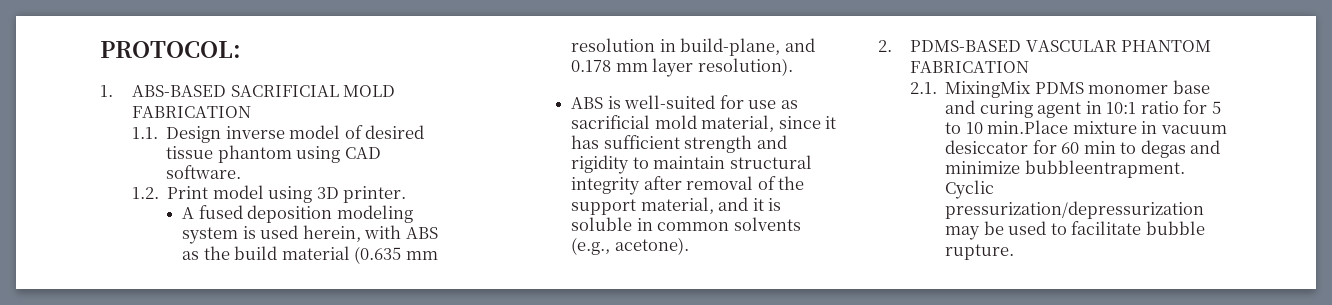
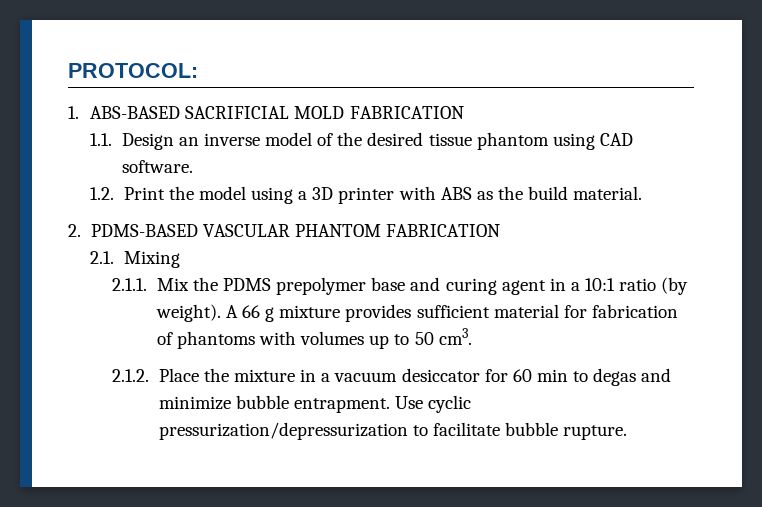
(222, 134) none -> [178,137,199,146] an
(363, 132) none -> [337,132,363,146] the
(209, 192) none -> [168,186,194,200] the
[316,186,407,203] [182,205,413,223] [182,225,361,244] 3D printer. // A fused deposition modeling system is used herein, -> [298,187,395,204] a 3D printer
[281,246,438,264] [571,38,815,56] [571,58,793,77] [571,95,798,109] [571,115,837,132] [571,135,787,153] [571,155,812,174] [571,176,805,195] [571,197,782,215] [571,217,801,231] [571,237,689,255] material (0.635 mm resolution in build-plane, and 0.178 mm layer resolution). // ABS is well-suited for use as sacrificial mold material, since it has sufficient strength and rigidity to maintain structural integrity after removal of the support material, and it is soluble in common solvents (e.g., acetone). -> [573,186,643,200] material.
[945,81,1169,98] MixingMix PDMS monomer -> [123,251,180,268] [112,277,367,295] Mixing // 2.1.1. Mix the PDMS prepolymer
(1102, 107) none -> [570,282,580,291] a
[1183,100,1221,114] [945,120,1069,134] for 5 to 10 min.Place -> [661,277,689,295] [155,304,678,322] [156,328,472,349] [112,368,229,382] (by weight). A 66 g mixture provides sufficient material for fabrication of phantoms with volumes up to 50 cm3. // 2.1.2. Place the
(1158, 127) none -> [321,373,331,382] a
[1024,160,1185,178] [945,180,995,199] [945,201,1205,219] [945,221,1047,240] bubbleentrapment. Cyclic pressurization/depressurization may be used -> [235,395,472,413] [158,422,408,440] bubble entrapment. Use cyclic pressurization/depressurization

